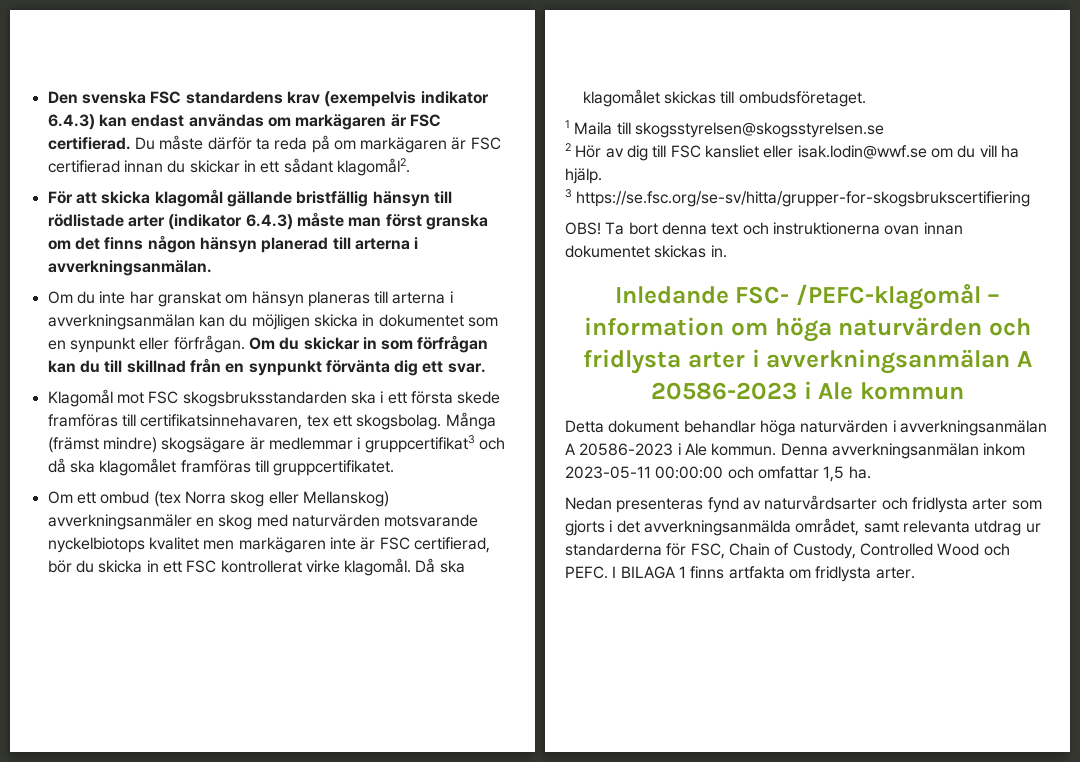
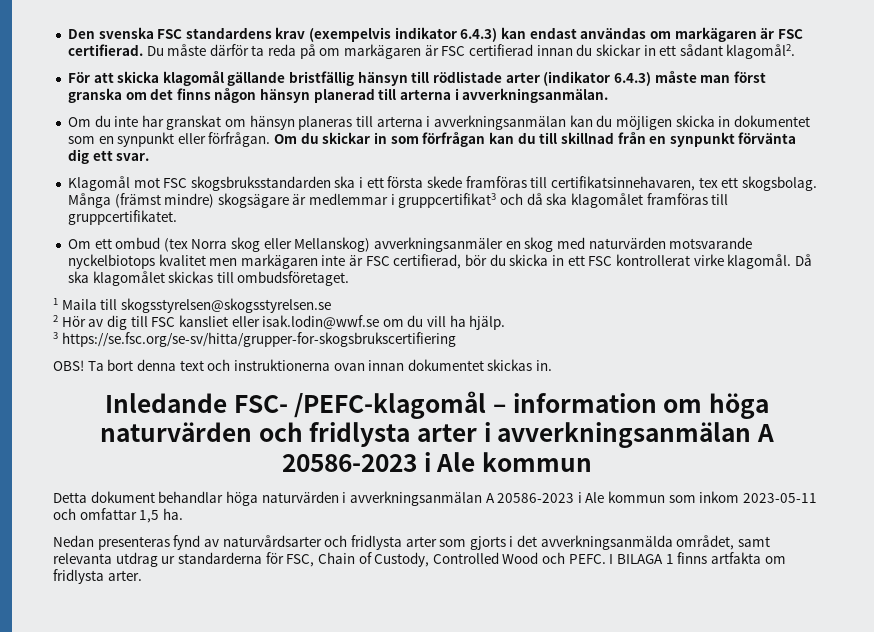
[711,443,979,459] kommun. Denna avverkningsanmälan -> [608,491,696,503] kommun som
[655,466,724,479] 00:00:00 -> (818, 498) none

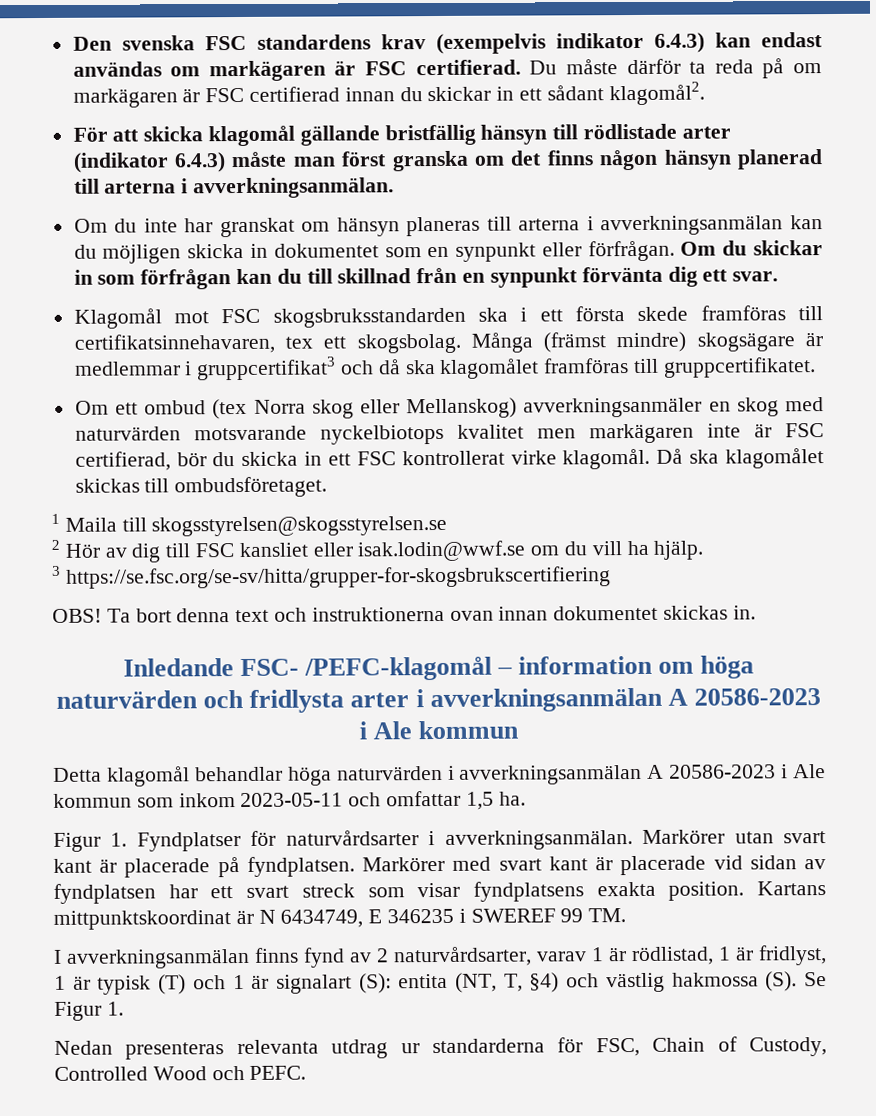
[90,491,155,503] dokument -> [106,766,190,787] klagomål
[53,535,771,550] Nedan presenteras fynd av naturvårdsarter och fridlysta arter som gjorts i det avverkningsanmälda området, samt -> [53,829,827,852] [53,855,827,878] [53,881,826,904] [53,908,627,930] [53,945,827,969] [54,971,827,995] [54,1001,124,1021] [54,1040,225,1060] Figur 1. Fyndplatser för naturvårdsarter i avverkningsanmälan. Markörer utan svart kant är placerade på fyndplatsen. Markörer med svart kant är placerade vid sidan av fyndplatsen har ett svart streck som visar fyndplatsens exakta position. Kartans mittpunktskoordinat är N 6434749, E 346235 i SWEREF 99 TM. // I avverkningsanmälan finns fynd av 2 naturvårdsarter, varav 1 är rödlistad, 1 är fridlyst, 1 är typisk (T) och 1 är signalart (S): entita (NT, T, §4) och västlig hakmossa (S). Se Figur 1. // Nedan presenteras
[609,552,786,564] [53,569,142,584] I BILAGA 1 finns artfakta om fridlysta arter. -> (307, 1072) none

